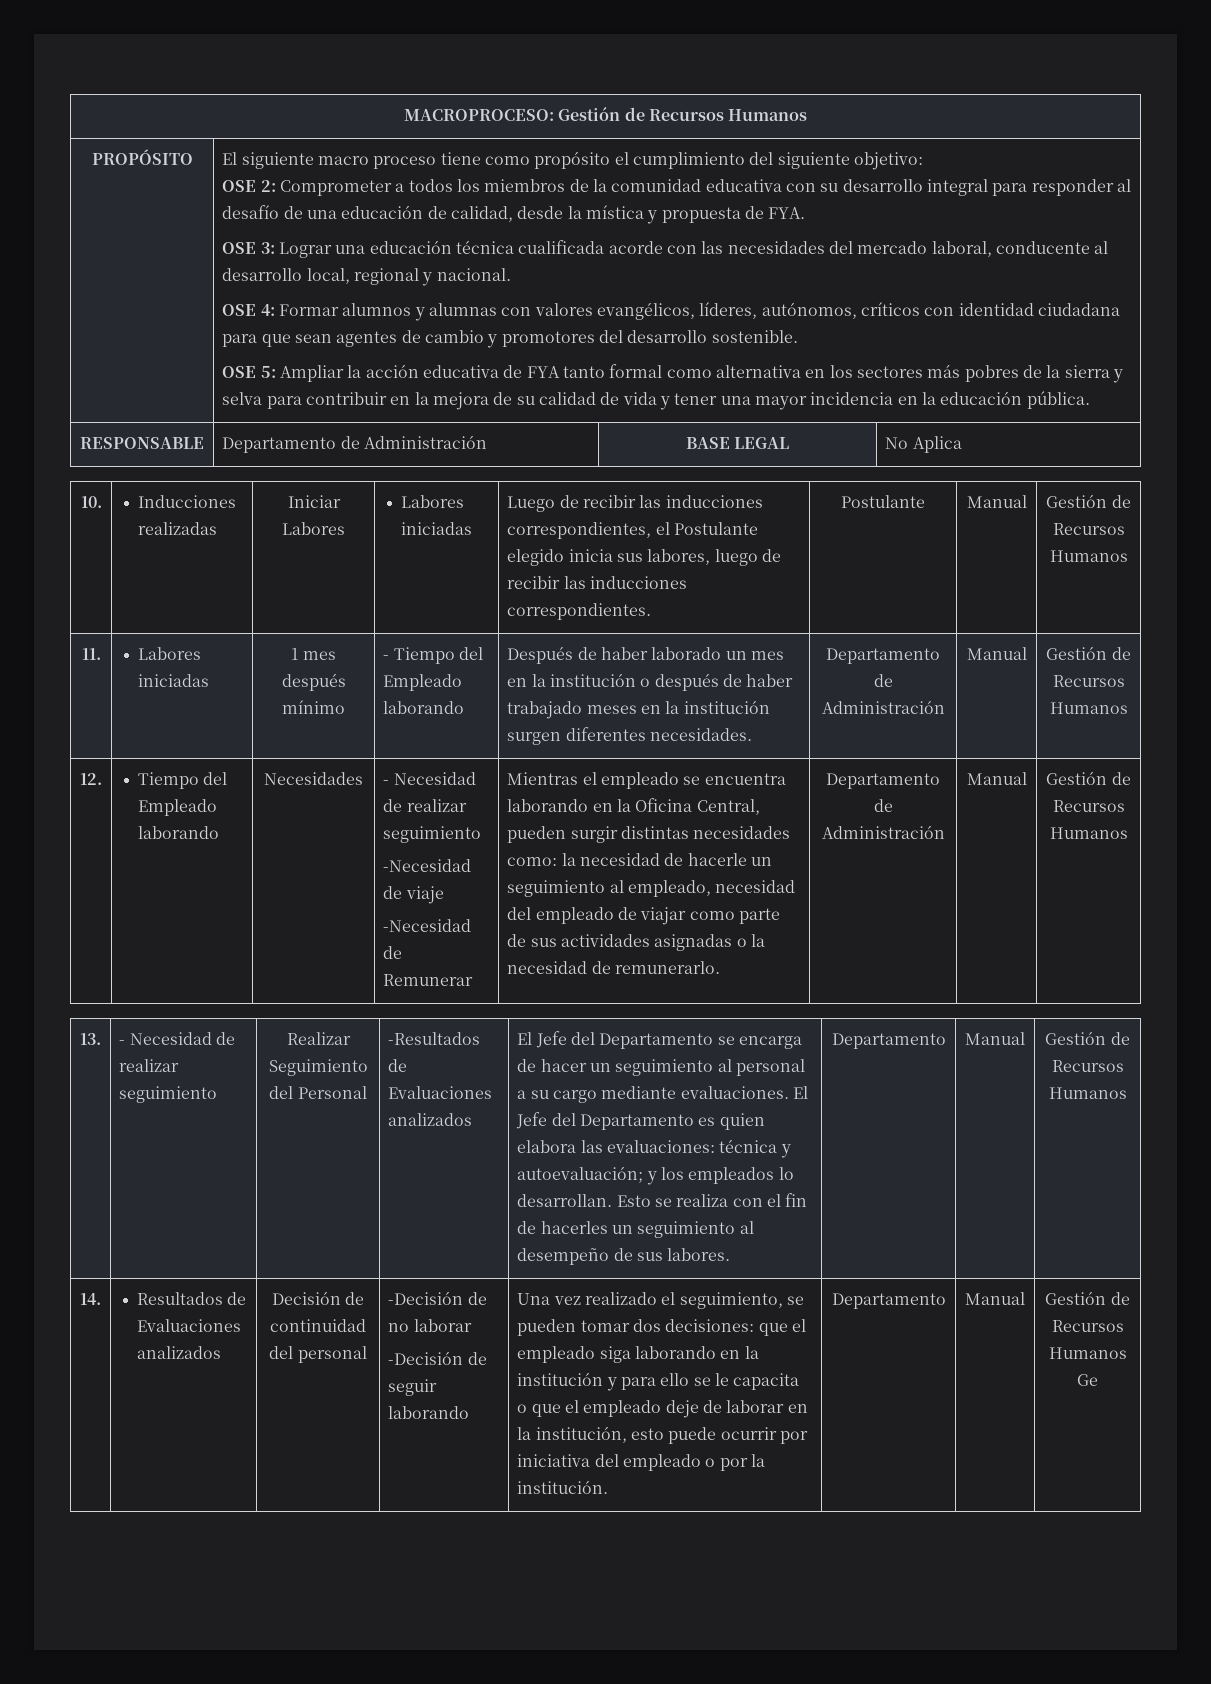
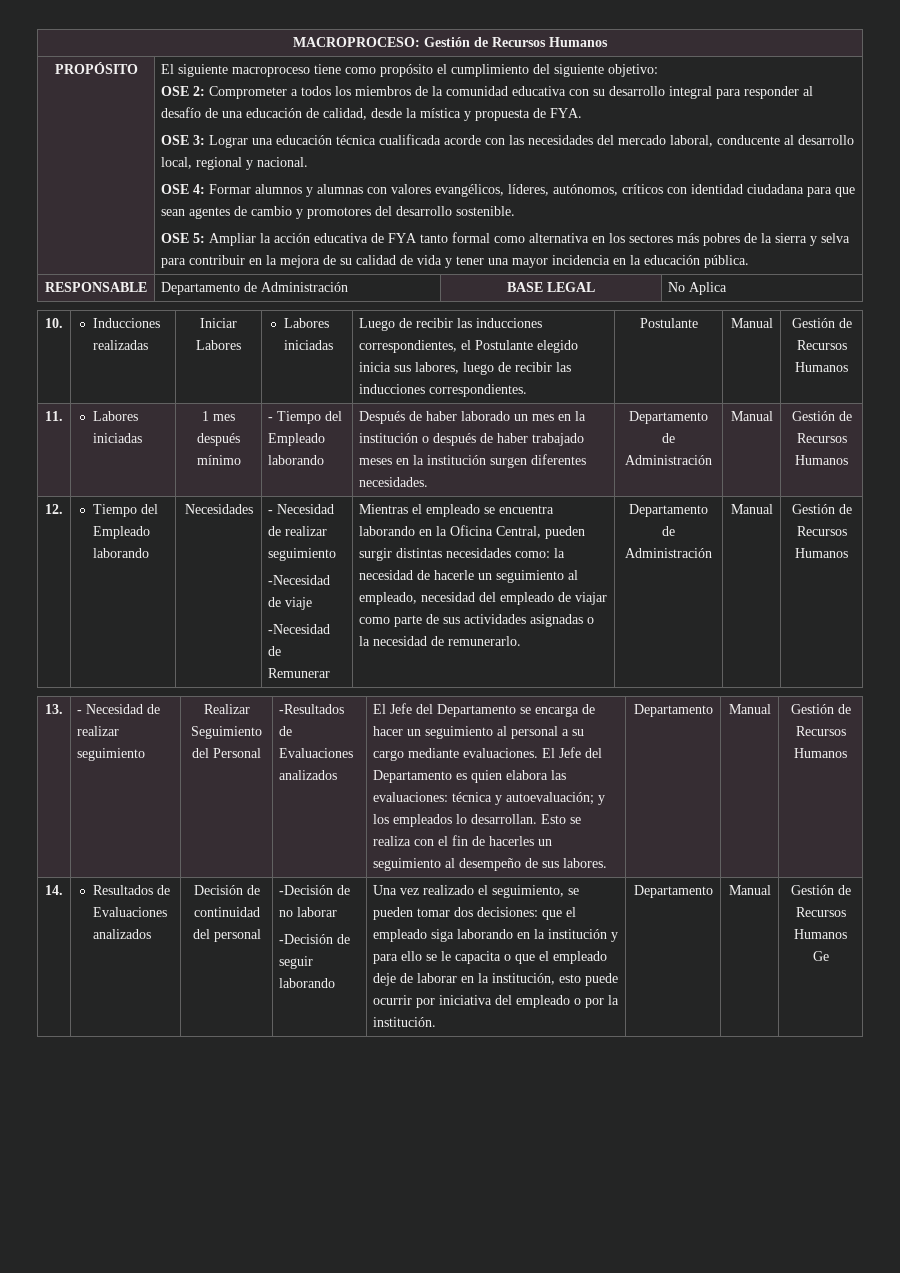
[318,156,437,169] macro proceso -> [232,67,311,77] macroproceso

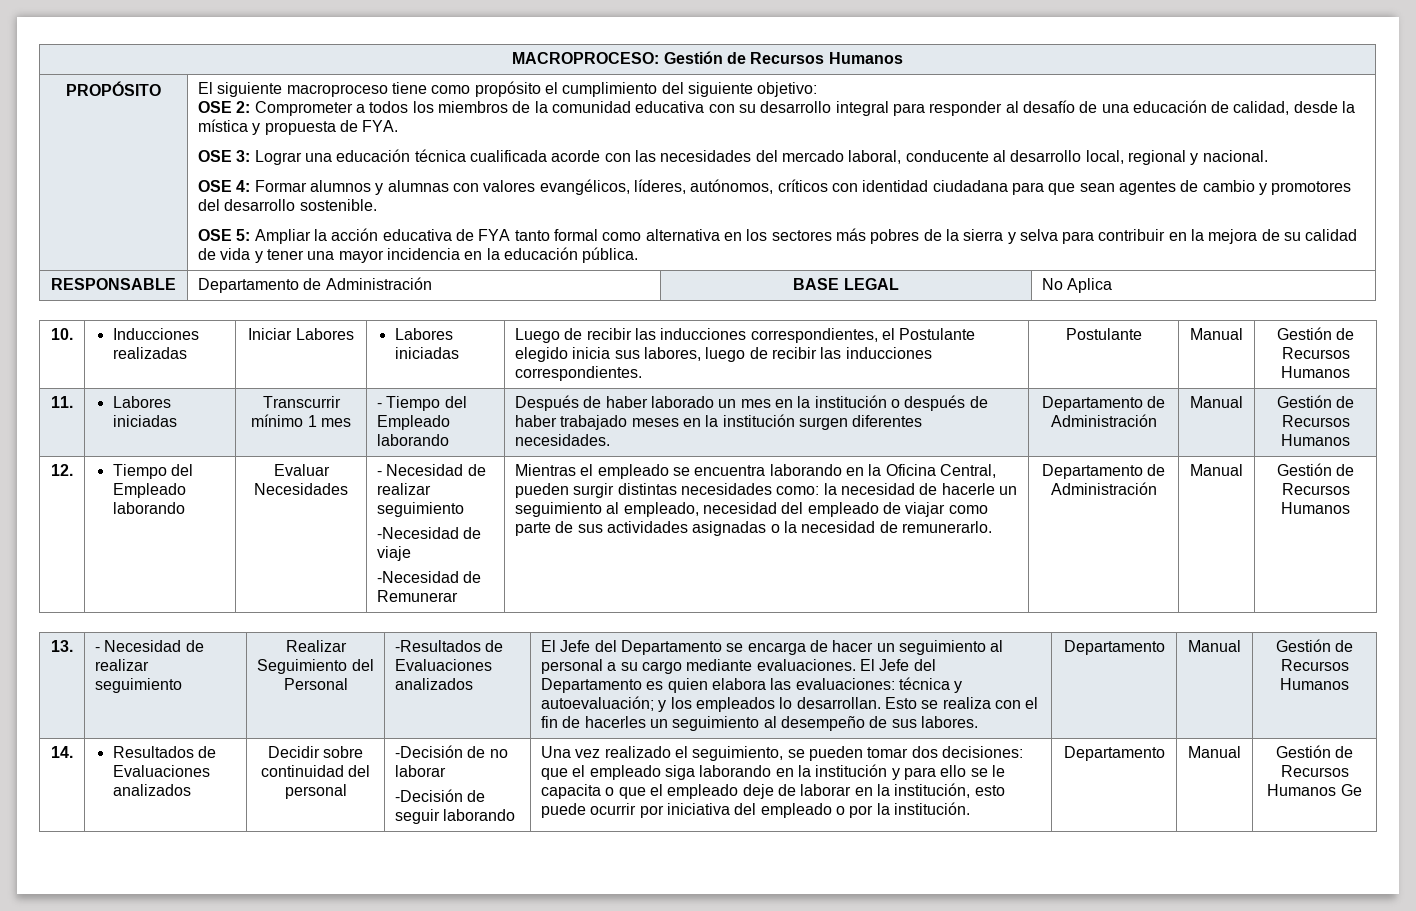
(142, 438) none -> [262,396,341,408] [251,414,304,427] Transcurrir mínimo
[197,433,240,446] [196,455,241,465] después mínimo -> (351, 422) none
(149, 553) none -> [273,464,330,476] Evaluar
[193,885,260,895] Decisión de -> [267,746,364,758] Decidir sobre

